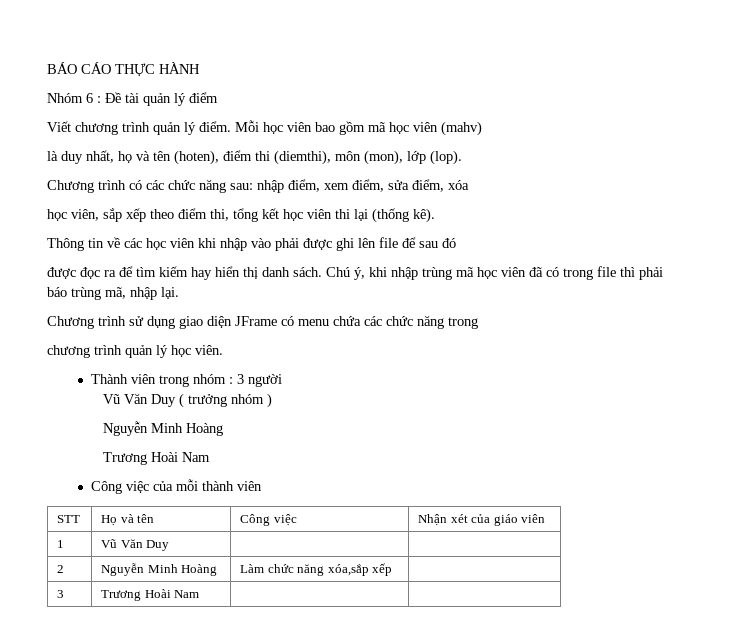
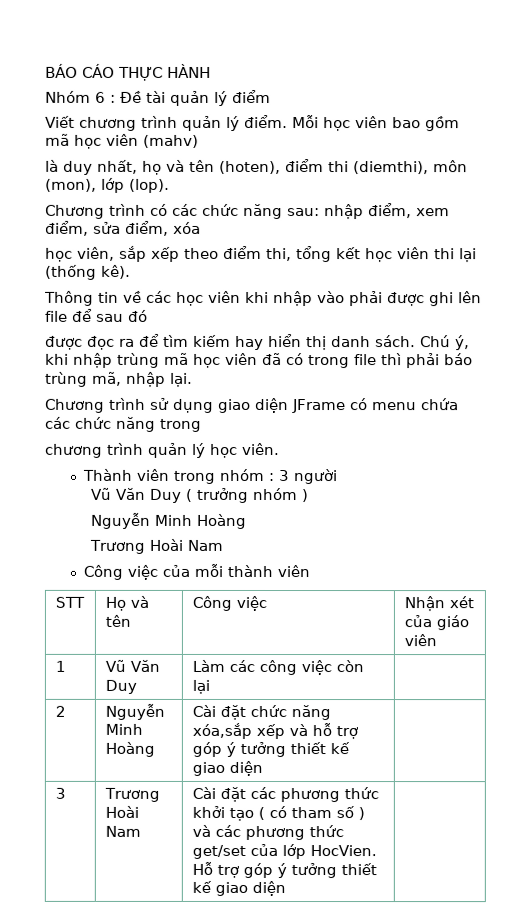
(170, 545) none -> [191,659,364,676] [191,679,210,694] Làm các công việc còn lại
[240,564,265,573] Làm -> [191,704,246,720] Cài đặt
[57,590,65,598] [101,589,200,601] | // 3 | Trương Hoài Nam | -> [288,723,359,740] [191,741,350,758] [191,760,263,776] [54,787,66,799] [103,787,160,802] [104,805,139,818] [104,825,141,837] [191,786,379,803] [191,805,365,821] [191,824,344,841] [191,843,377,860] [191,861,377,879] [191,880,286,897] và hỗ trợ góp ý tưởng thiết kế giao diện | // 3 | Trương Hoài Nam | Cài đặt các phương thức khởi tạo ( có tham số ) và các phương thức get/set của lớp HocVien. Hỗ trợ góp ý tưởng thiết kế giao diện

